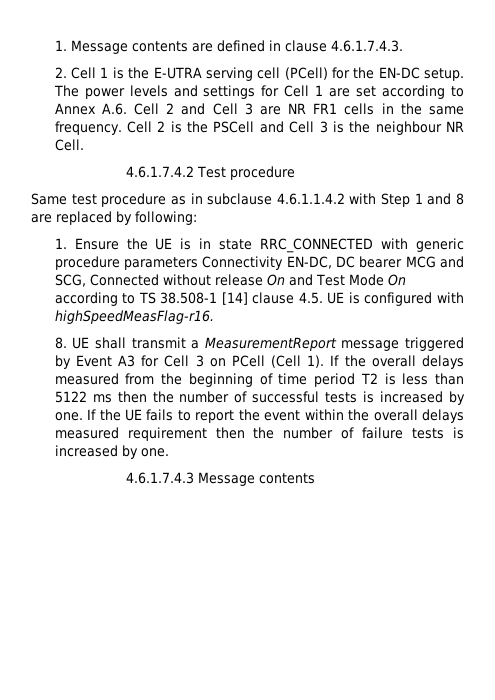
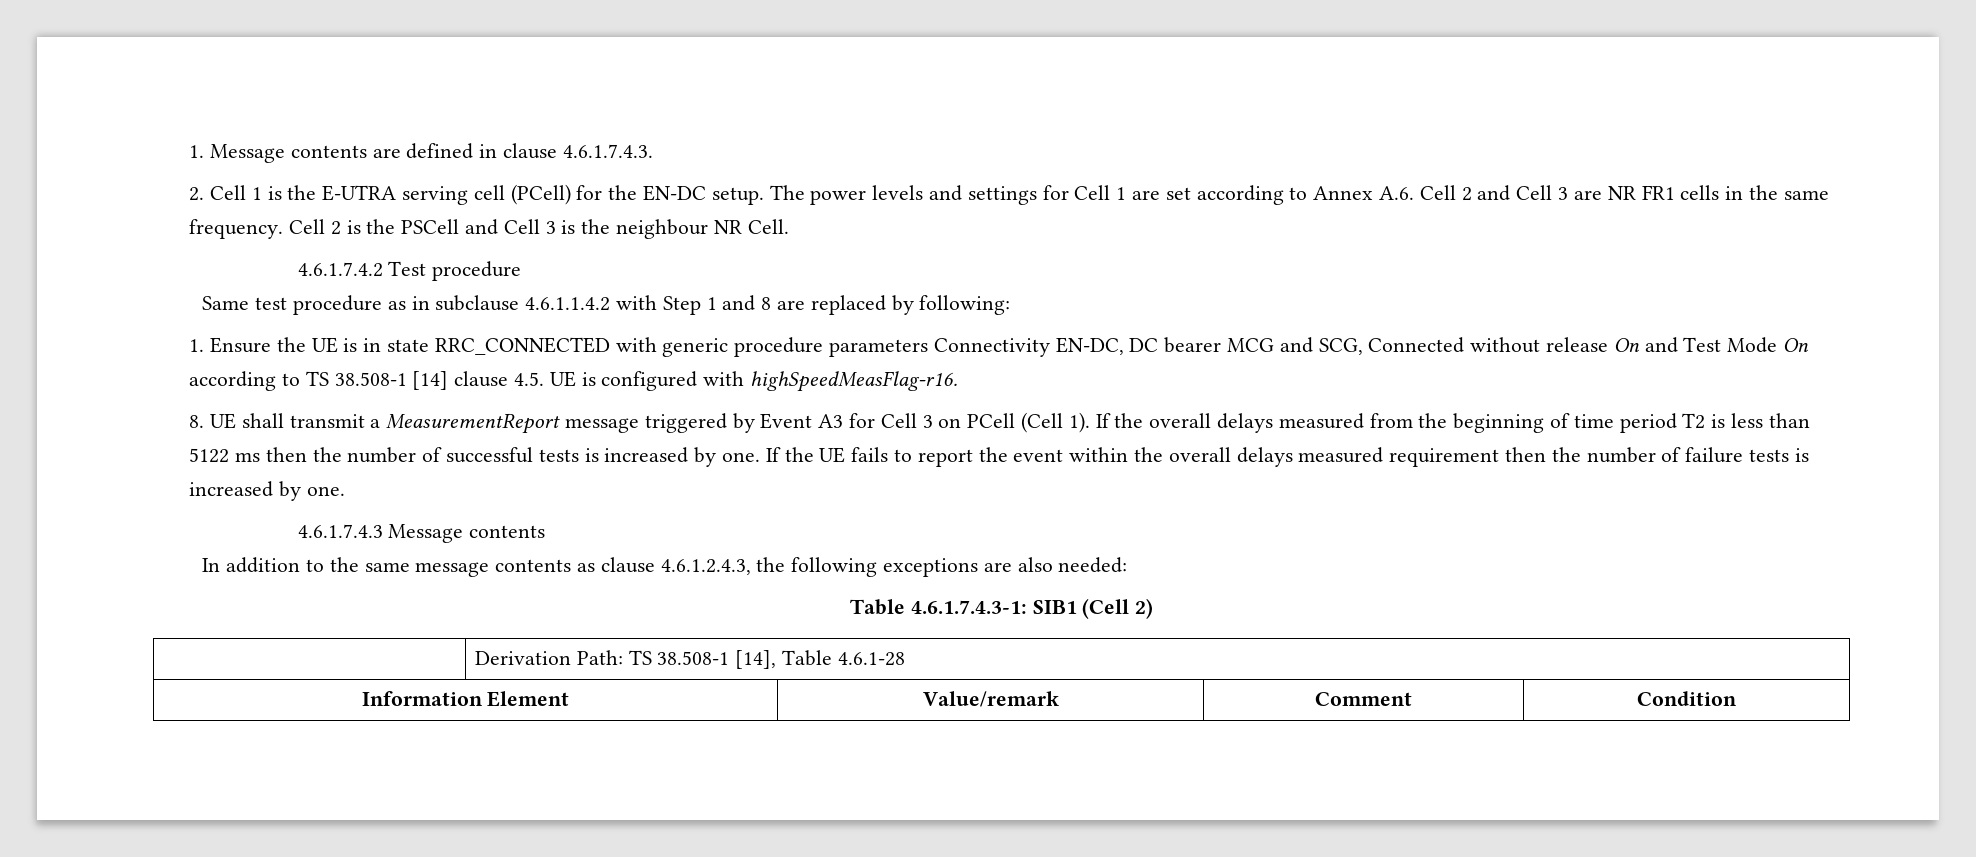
(315, 478) none -> [202,557,1128,577] [849,598,1154,619] [475,650,905,669] [361,691,570,707] [922,691,1059,707] [1315,692,1412,706] [1637,691,1737,706] // In addition to the same message contents as clause 4.6.1.2.4.3, the following exceptions are also needed: // Table 4.6.1.7.4.3-1: SIB1 (Cell 2) // | Derivation Path: TS 38.508-1 [14], Table 4.6.1-28 // Information Element | Value/remark | Comment | Condition

